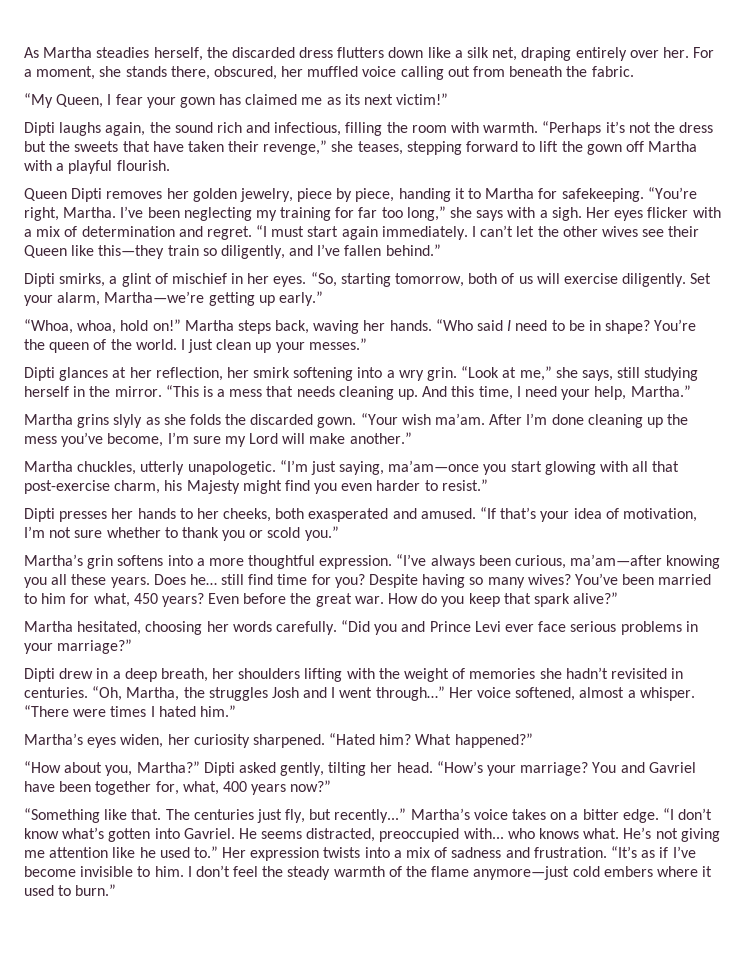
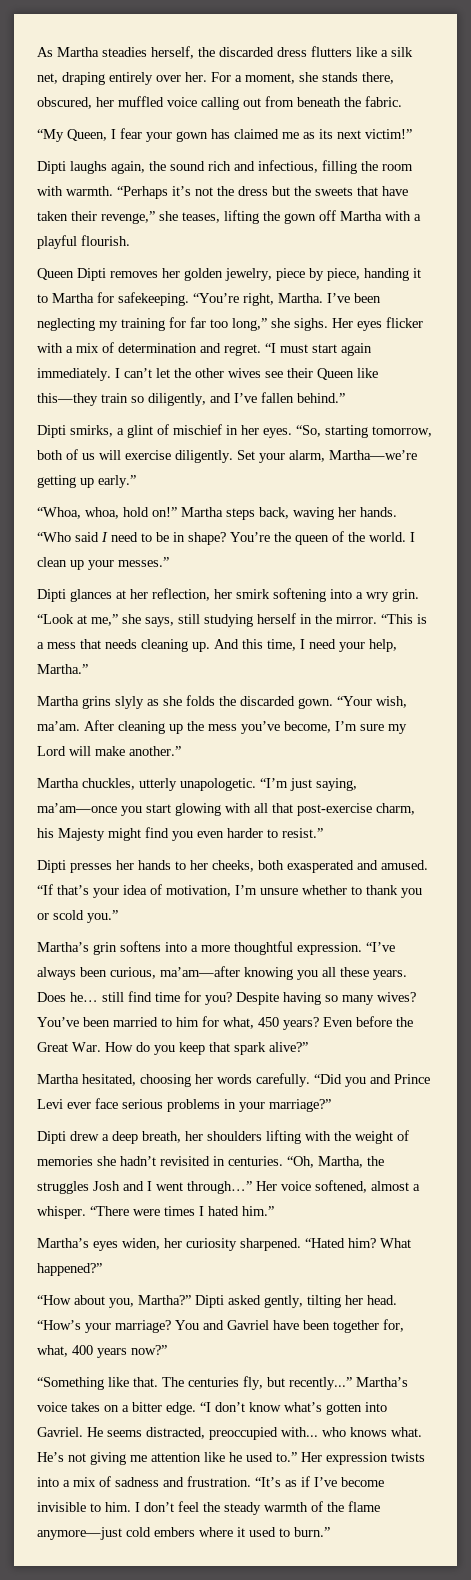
[388,47,424,58] down -> (352, 51) none
[406,141,559,155] stepping forward to lift -> [224,210,259,224] lifting
[476,207,582,221] says with a sigh. -> [294,318,328,331] sighs.
[188,339,214,353] just -> (415, 537) none
[401,414,431,425] wish -> [376,696,407,708] wish,
[526,413,584,425] I’m done -> (114, 725) none
[49,527,103,538] not sure -> [260,888,298,895] unsure
[315,593,384,607] great war. -> [37,1042,101,1052] Great War.
[96,668,109,679] in -> (99, 1136) none
[256,809,282,823] just -> (239, 1382) none

